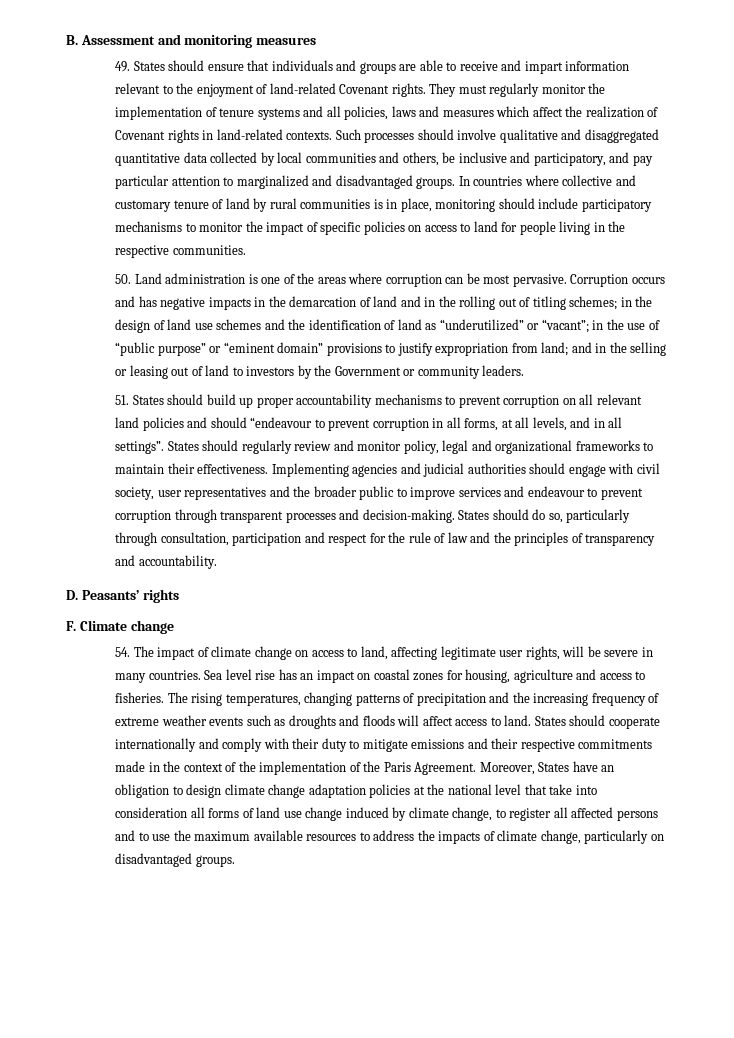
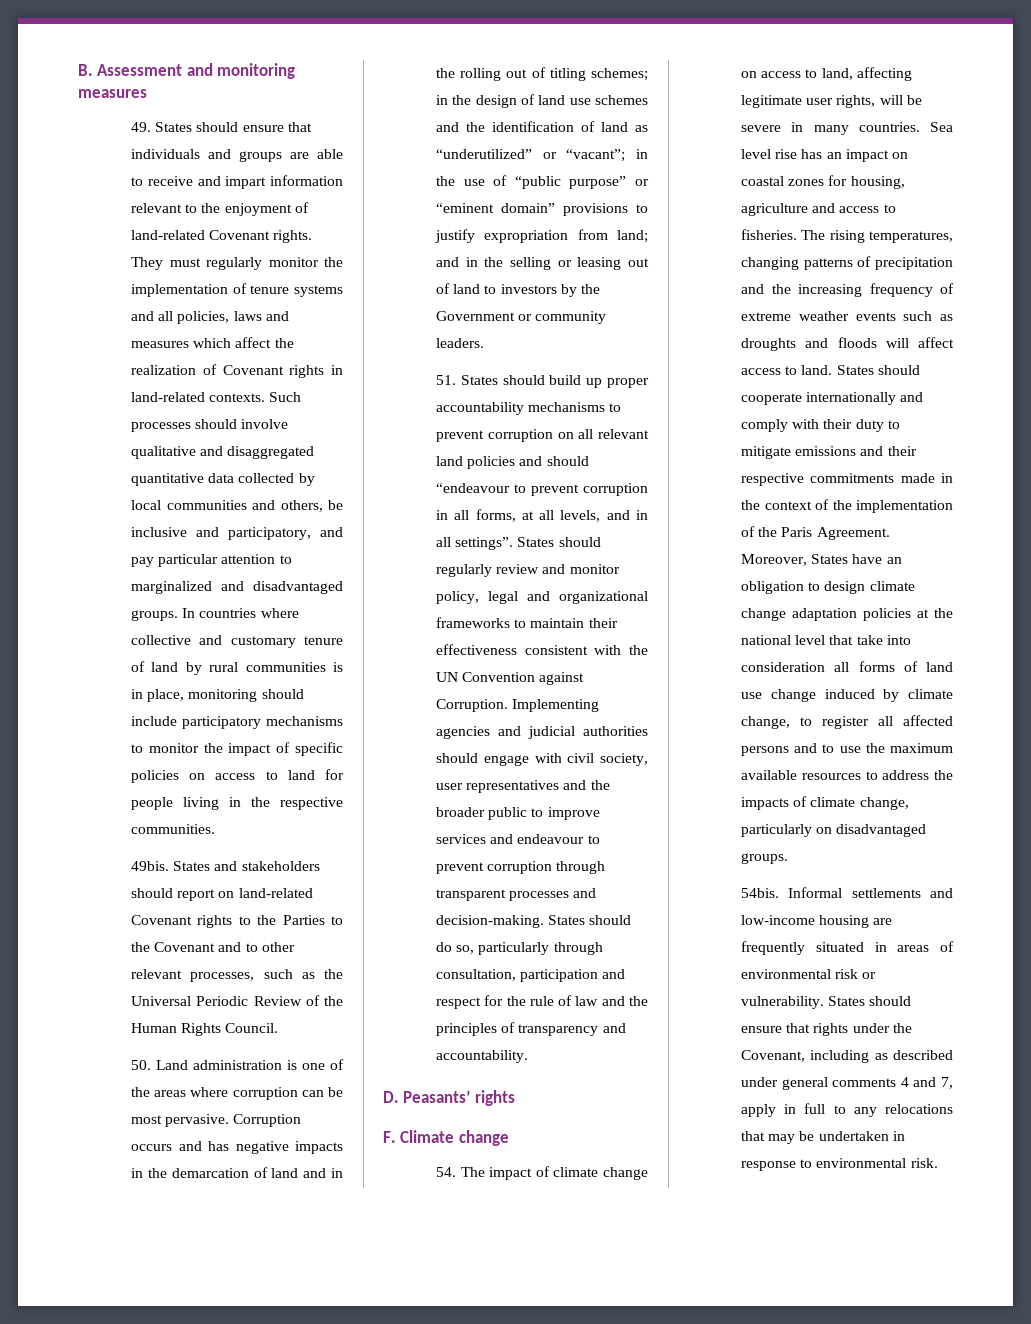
(246, 250) none -> [131,861,320,871] [131,888,313,901] [131,915,343,928] [131,942,295,952] [131,969,343,982] [131,995,343,1006] [131,1023,279,1036] // 49bis. States and stakeholders should report on land-related Covenant rights to the Parties to the Covenant and to other relevant processes, such as the Universal Periodic Review of the Human Rights Council.
[197,464,269,474] effectiveness. -> [436,644,648,655] [436,672,585,685] [436,699,509,712] effectiveness consistent with the UN Convention against Corruption.
(235, 861) none -> [741,887,953,898] [741,915,893,928] [741,941,954,955] [741,969,877,979] [741,996,912,1009] [741,1023,912,1036] [741,1050,953,1063] [741,1077,953,1090] [741,1103,953,1117] [741,1131,905,1144] [741,1158,938,1171] // 54bis. Informal settlements and low-income housing are frequently situated in areas of environmental risk or vulnerability. States should ensure that rights under the Covenant, including as described under general comments 4 and 7, apply in full to any relocations that may be undertaken in response to environmental risk.

